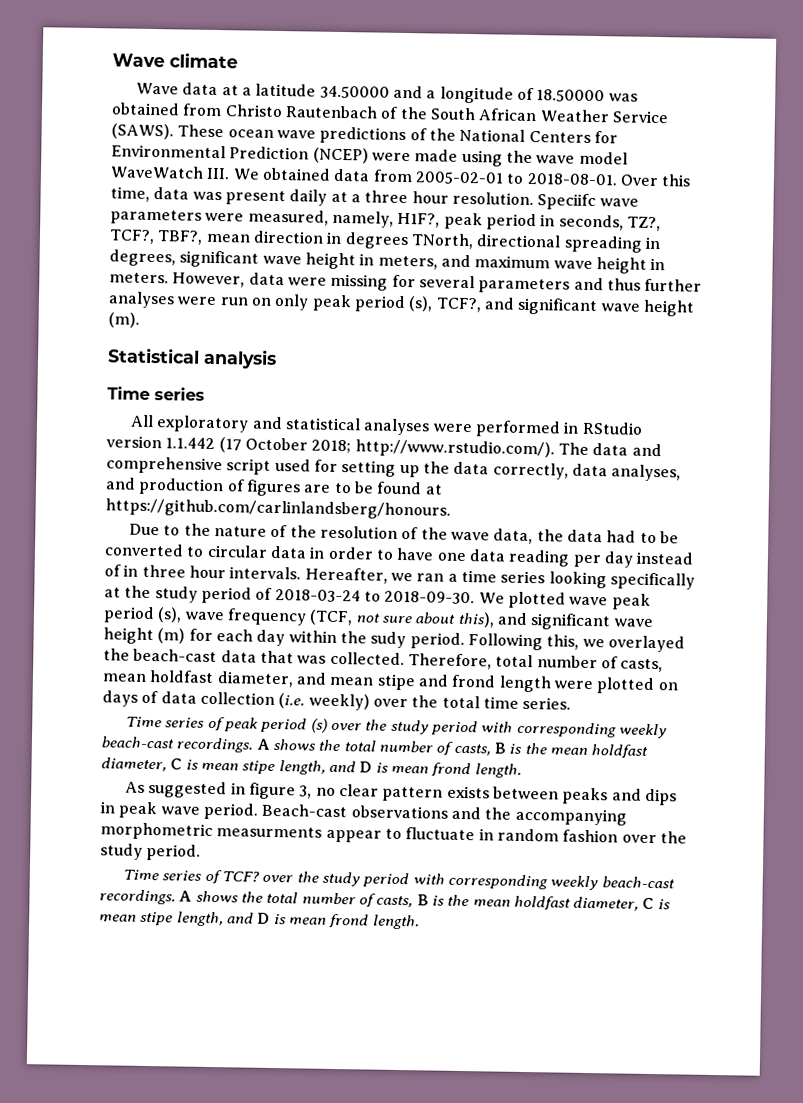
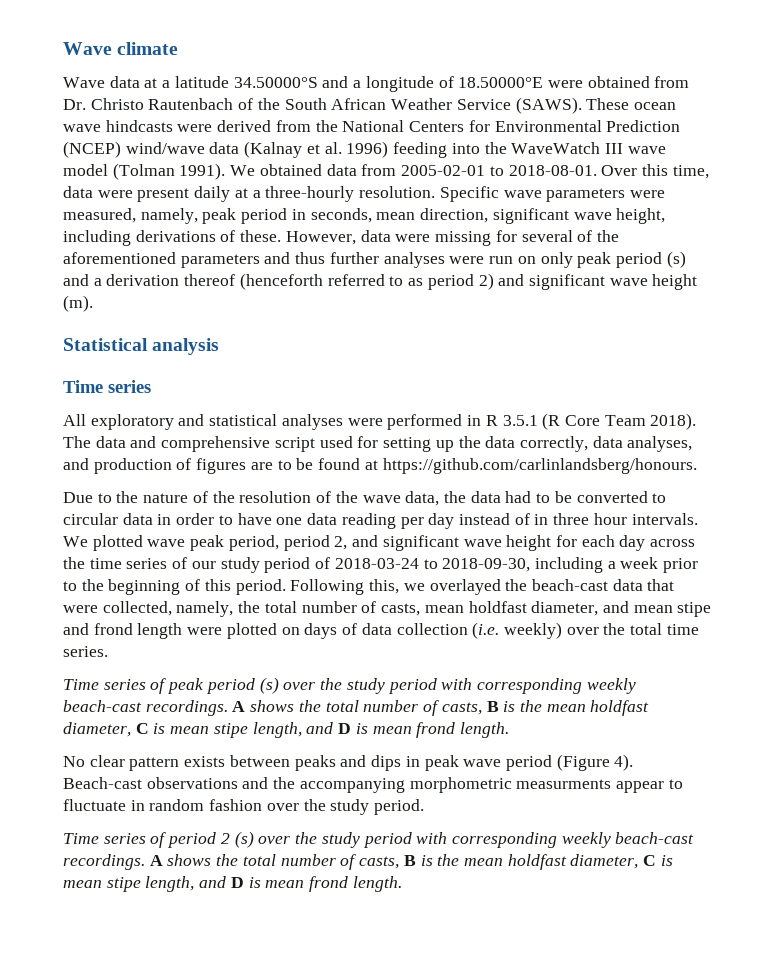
[319,85,390,99] 34.50000 -> [233,77,318,88] 34.50000°S
[536,89,638,103] 18.50000 was -> [458,77,583,88] 18.50000°E were
(223, 110) none -> [63,99,86,110] Dr.
[319,126,427,145] predictions of -> [105,120,311,132] hindcasts were derived from
[371,149,628,167] [110,165,231,180] were made using the wave model WaveWatch III. -> [125,141,666,158] [63,163,226,180] wind/wave data (Kalnay et al. 1996) feeding into the WaveWatch III wave model (Tolman 1991).
[192,191,222,201] was -> [97,190,133,198] were
[364,190,597,211] three hour resolution. Speciifc -> [265,186,499,202] three-hourly resolution. Specific
[397,212,441,228] H1F?, -> (198, 216) none
[626,216,661,232] [109,229,661,253] [109,249,666,274] [109,272,169,284] TZ?, TCF?, TBF?, mean direction in degrees TNorth, directional spreading in degrees, significant wave height in meters, and maximum wave height in meters. -> [376,208,666,224] [63,230,282,246] mean direction, significant wave height, including derivations of these.
(475, 282) none -> [577,230,619,242] [63,252,176,264] of the aforementioned
[408,296,482,313] (s), TCF?, -> [666,251,686,268] [63,273,494,290] (s) and a derivation thereof (henceforth referred to as period 2)
[581,421,643,435] [106,435,555,459] RStudio version 1.1.442 (17 October 2018; http://www.rstudio.com/). -> [485,413,697,430] R 3.5.1 (R Core Team 2018).
[304,567,695,590] [104,585,152,599] Hereafter, we ran a time series looking specifically at the -> [63,535,696,551] [63,557,216,569] We plotted wave peak period, period 2, and significant wave height for each day across the time series of our
[384,590,651,610] [103,606,653,631] [103,627,407,649] 2018-09-30. We plotted wave peak period (s), wave frequency (TCF, not sure about this), and significant wave height (m) for each day within the sudy -> [442,557,699,573] [63,579,231,595] 2018-09-30, including a week prior to the beginning of this
[297,651,492,670] was collected. Therefore, -> [63,601,261,617] were collected, namely, the
[125,781,336,800] As suggested in figure 3, no -> [63,756,85,767] No
[202,802,258,820] period. -> [505,754,634,771] period (Figure 4).
[222,871,261,882] TCF? -> [167,831,254,848] period 2 (s)

